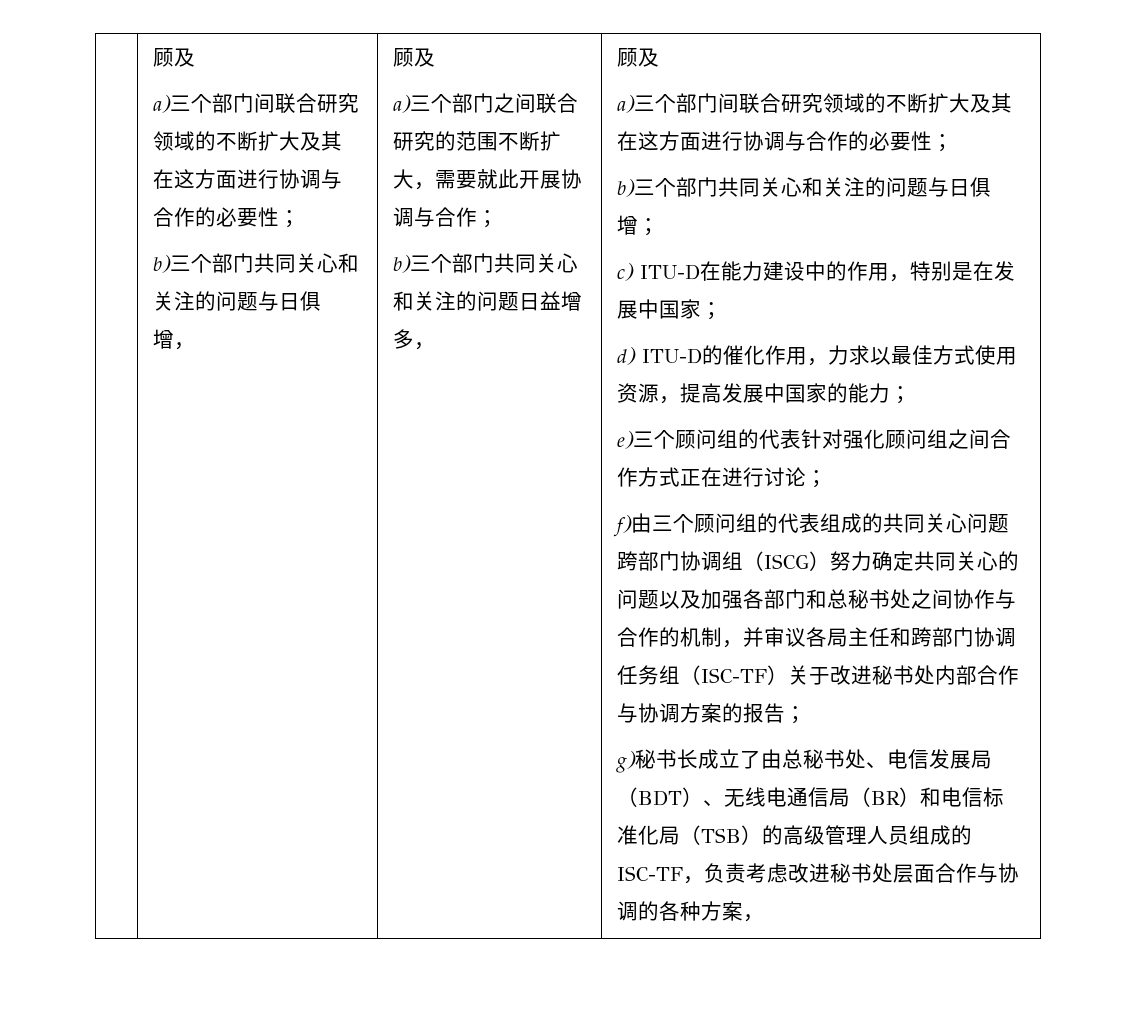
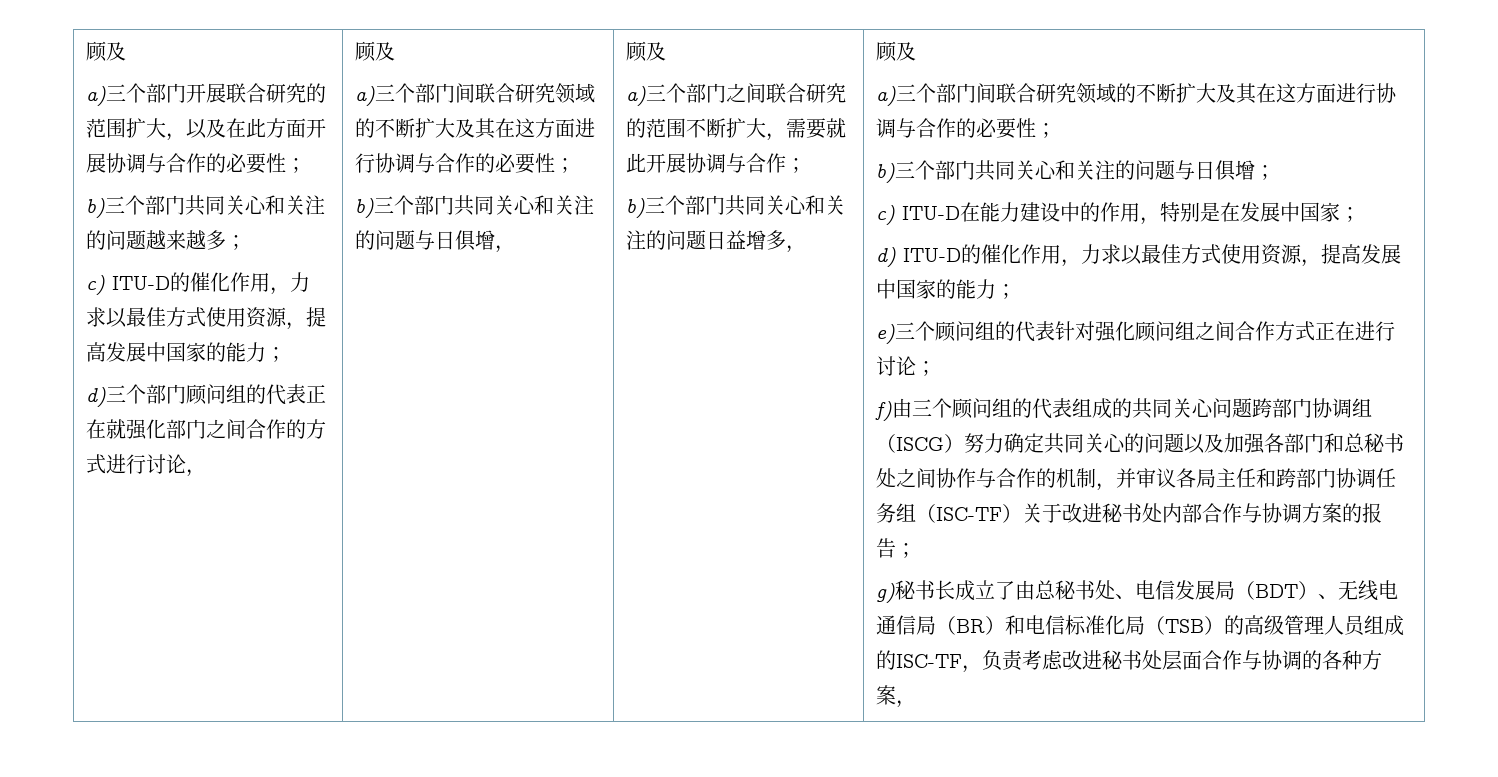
(153, 57) none -> [86,41,127,62] [86,83,327,106] [86,118,327,141] [86,153,307,174] [86,195,326,218] [86,230,247,250] [86,272,311,295] [86,307,327,330] [86,342,287,362] [86,384,327,407] [86,419,327,440] [86,454,207,477] 顾及 // a)三个部门开展联合研究的范围扩大，以及在此方面开展协调与合作的必要性； // b)三个部门共同关心和关注的问题越来越多； // c) ITU-D的催化作用，力求以最佳方式使用资源，提高发展中国家的能力； // d)三个部门顾问组的代表正在就强化部门之间合作的方式进行讨论，

